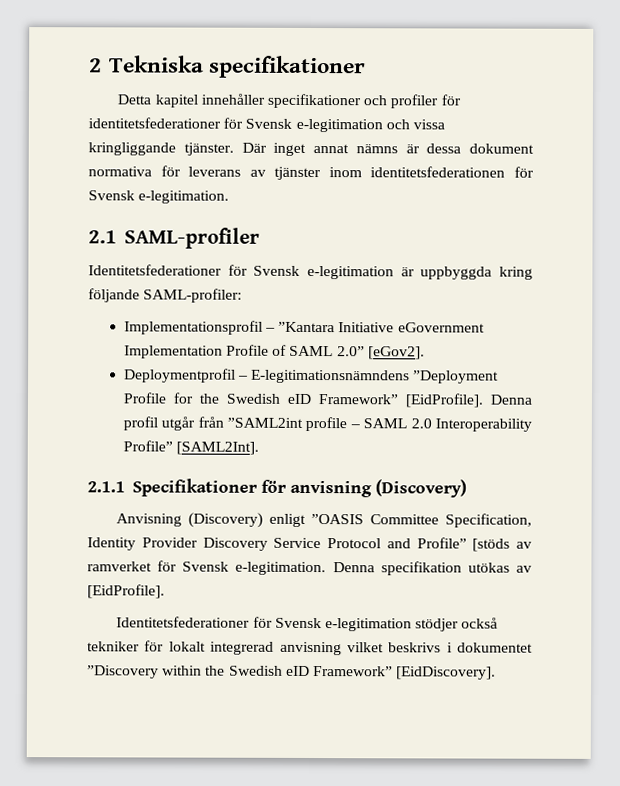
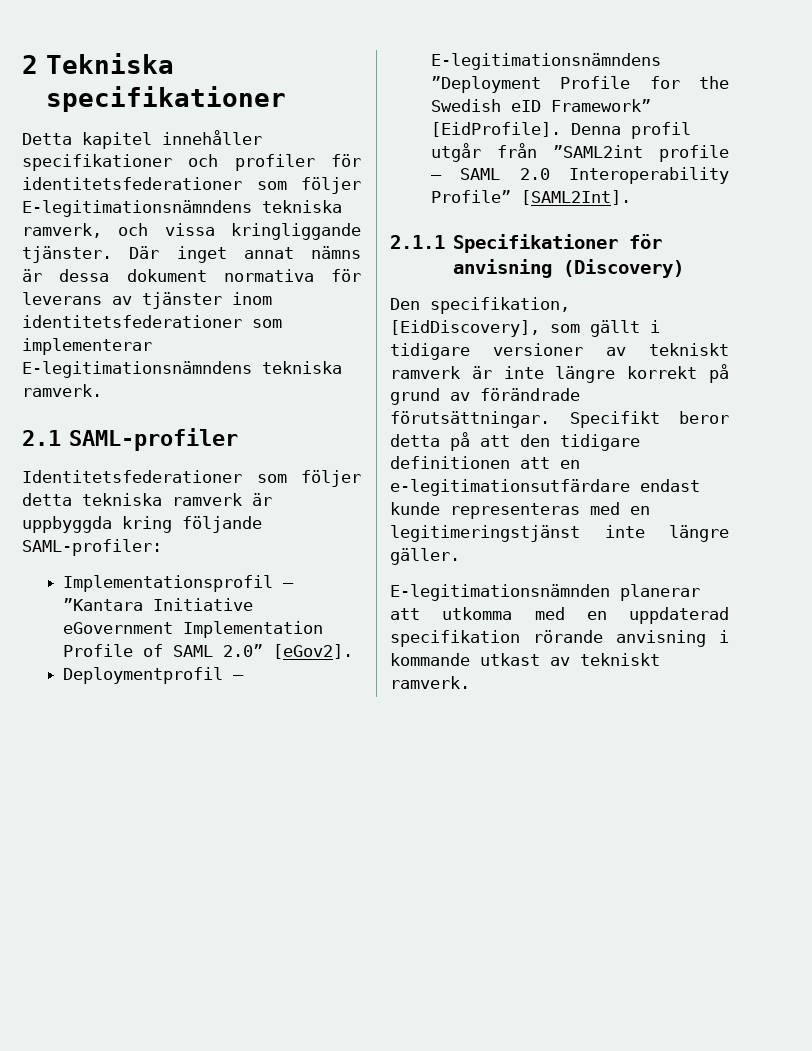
[223,117,383,133] för Svensk e-legitimation -> [256,177,361,194] [22,200,342,217] [22,223,102,238] som följer E-legitimationsnämndens tekniska ramverk,
[370,166,534,178] [88,190,230,204] [88,227,260,249] [88,264,394,280] identitetsfederationen för Svensk e-legitimation. // 2.1 SAML-profiler // Identitetsfederationer för Svensk e-legitimation -> [22,315,282,328] [22,338,152,355] [22,361,342,378] [22,384,102,397] [22,428,239,451] [22,470,361,487] [22,493,242,506] identitetsfederationer som implementerar E-legitimationsnämndens tekniska ramverk. // 2.1 SAML-profiler // Identitetsfederationer som följer detta tekniska ramverk
[116,512,532,528] [87,537,532,552] [87,560,532,576] [87,584,165,599] [116,616,499,632] [87,640,533,656] [87,665,497,680] Anvisning (Discovery) enligt ”OASIS Committee Specification, Identity Provider Discovery Service Protocol and Profile” [stöds av ramverket för Svensk e-legitimation. Denna specifikation utökas av [EidProfile]. // Identitetsfederationer för Svensk e-legitimation stödjer också tekniker för lokalt integrerad anvisning vilket beskrivs i dokumentet ”Discovery within the Swedish eID Framework” [EidDiscovery]. -> [390,297,570,314] [390,320,660,337] [390,343,729,360] [390,364,729,383] [390,388,580,405] [390,411,729,428] [390,432,640,451] [390,456,580,469] [390,479,700,496] [390,502,650,519] [390,525,729,542] [390,548,460,565] [390,584,700,601] [390,607,729,624] [390,630,729,647] [390,653,660,666] [390,676,470,689] Den specifikation, [EidDiscovery], som gällt i tidigare versioner av tekniskt ramverk är inte längre korrekt på grund av förändrade förutsättningar. Specifikt beror detta på att den tidigare definitionen att en e-legitimationsutfärdare endast kunde representeras med en legitimeringstjänst inte längre gäller. // E-legitimationsnämnden planerar att utkomma med en uppdaterad specifikation rörande anvisning i kommande utkast av tekniskt ramverk.

